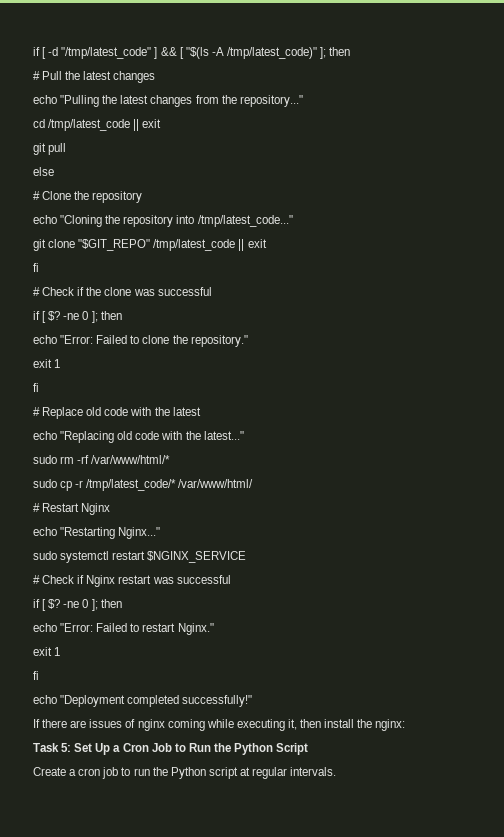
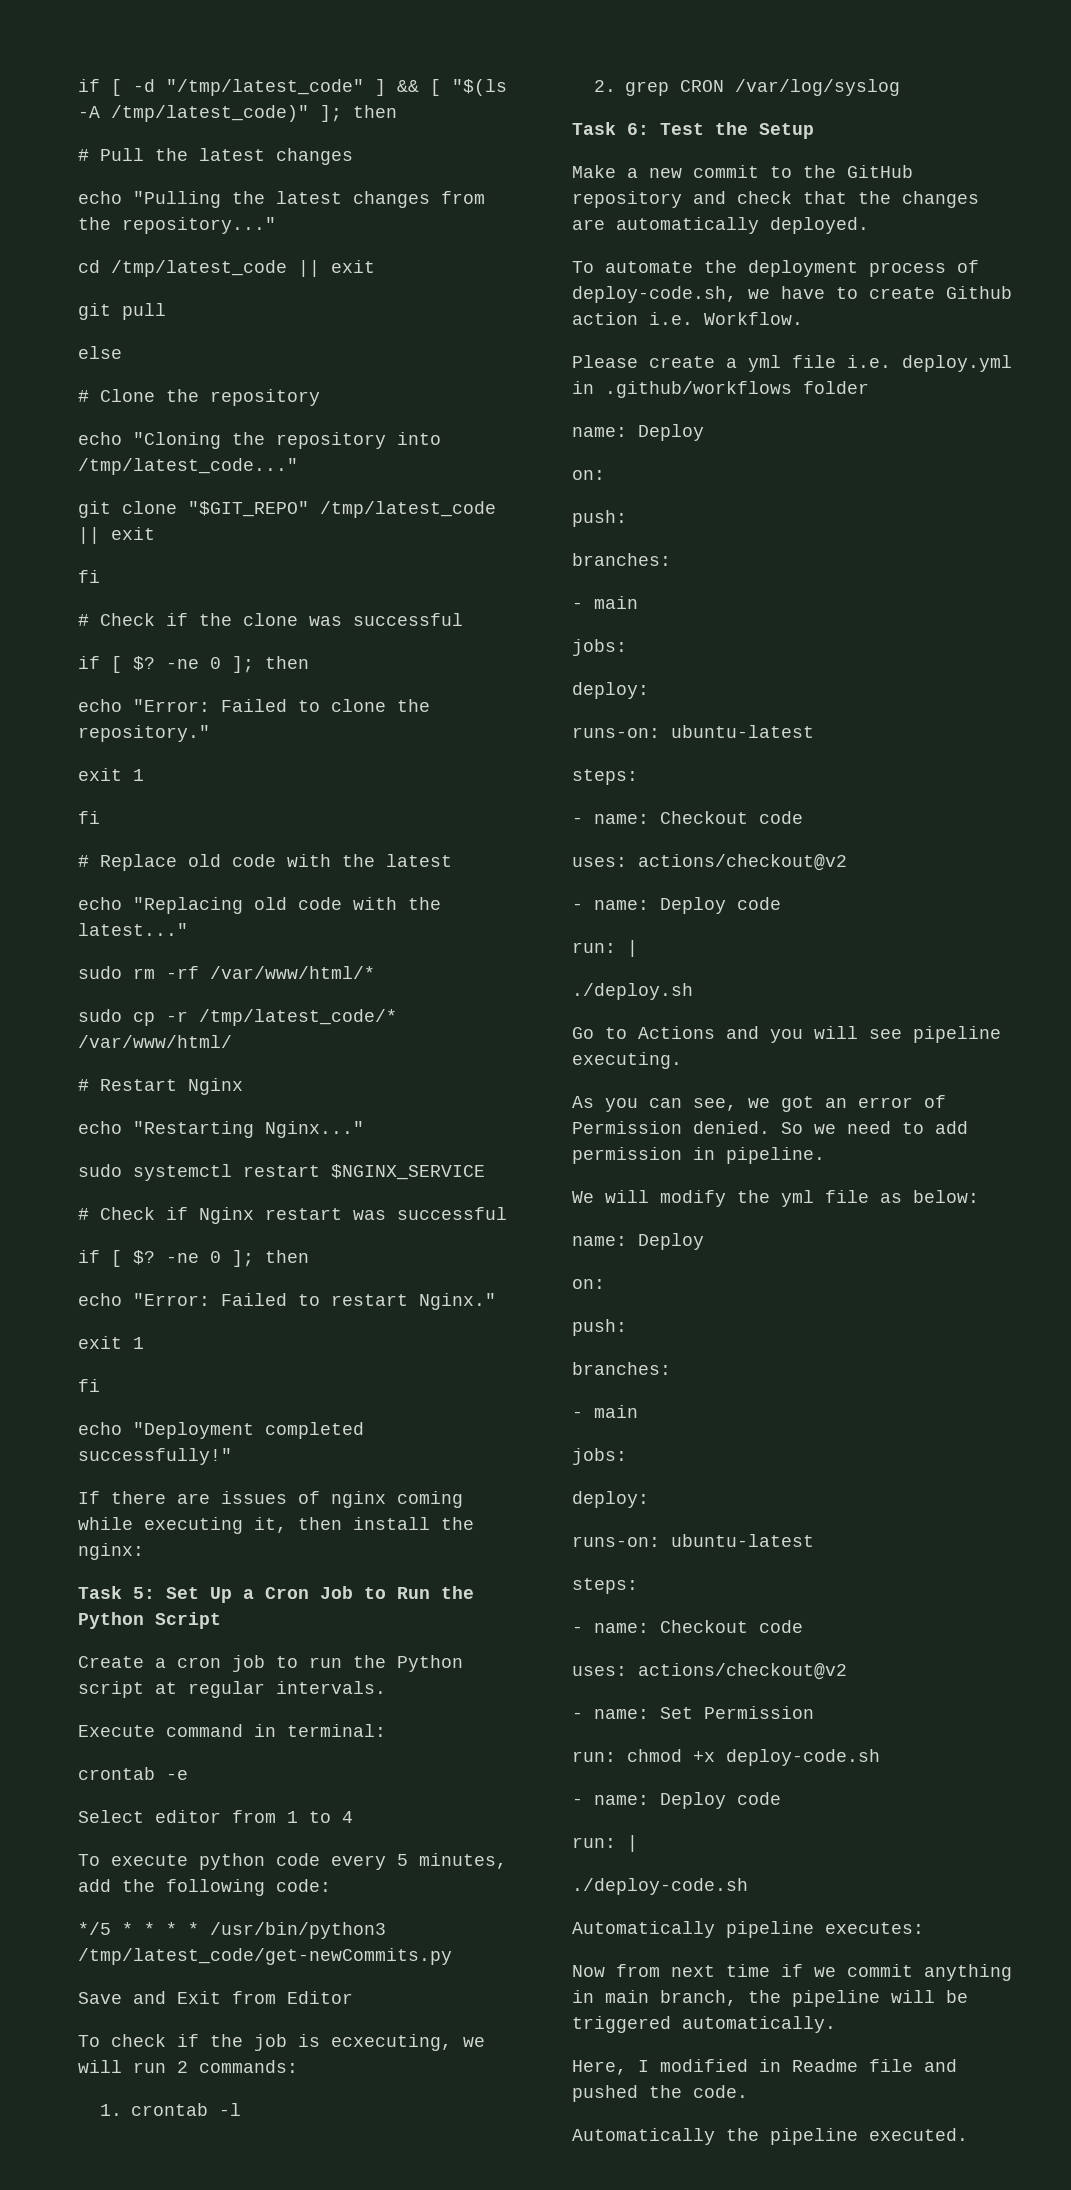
(337, 771) none -> [78,1724,386,1737] [78,1767,188,1780] [78,1810,353,1823] [78,1853,507,1870] [78,1879,331,1896] [78,1922,386,1939] [78,1948,452,1965] [78,1991,353,2004] [78,2034,485,2051] [78,2060,298,2073] [99,2103,241,2116] [593,79,900,96] [572,122,814,139] [572,165,913,178] [572,191,979,208] [572,217,869,234] [572,260,979,277] [572,286,1012,303] [572,312,803,325] [572,355,1012,372] [572,381,869,398] [572,424,704,441] [572,470,605,480] [572,510,627,527] [572,553,671,566] [572,596,638,609] [572,639,627,656] [572,682,649,699] [572,725,814,738] [572,769,638,785] [572,811,803,824] [572,854,847,871] [572,897,781,914] [572,940,638,957] [572,983,693,1000] [572,1026,1001,1043] [572,1052,682,1069] [572,1095,946,1112] [572,1121,968,1134] [572,1147,825,1164] [572,1190,979,1207] [572,1233,704,1250] [572,1279,605,1289] [572,1319,627,1336] [572,1362,671,1375] [572,1405,638,1418] [572,1448,627,1465] [572,1491,649,1508] [572,1534,814,1547] [572,1578,638,1594] [572,1620,803,1633] [572,1663,847,1680] [572,1706,814,1719] [572,1749,880,1766] [572,1792,781,1809] [572,1835,638,1852] [572,1878,748,1895] [572,1921,924,1938] [572,1964,1012,1981] [572,1990,968,2007] [572,2016,836,2033] [572,2059,957,2075] [572,2085,748,2102] [572,2128,968,2145] // Execute command in terminal: // crontab -e // Select editor from 1 to 4 // To execute python code every 5 minutes, add the following code: // */5 * * * * /usr/bin/python3 /tmp/latest_code/get-newCommits.py // Save and Exit from Editor // To check if the job is ecxecuting, we will run 2 commands: // 1. crontab -l // 2. grep CRON /var/log/syslog // Task 6: Test the Setup // Make a new commit to the GitHub repository and check that the changes are automatically deployed. // To automate the deployment process of deploy-code.sh, we have to create Github action i.e. Workflow. // Please create a yml file i.e. deploy.yml in .github/workflows folder // name: Deploy // on: // push: // branches: // - main // jobs: // deploy: // runs-on: ubuntu-latest // steps: // - name: Checkout code // uses: actions/checkout@v2 // - name: Deploy code // run: | // ./deploy.sh // Go to Actions and you will see pipeline executing. // As you can see, we got an error of Permission denied. So we need to add permission in pipeline. // We will modify the yml file as below: // name: Deploy // on: // push: // branches: // - main // jobs: // deploy: // runs-on: ubuntu-latest // steps: // - name: Checkout code // uses: actions/checkout@v2 // - name: Set Permission // run: chmod +x deploy-code.sh // - name: Deploy code // run: | // ./deploy-code.sh // Automatically pipeline executes: // Now from next time if we commit anything in main branch, the pipeline will be triggered automatically. // Here, I modified in Readme file and pushed the code. // Automatically the pipeline executed.

